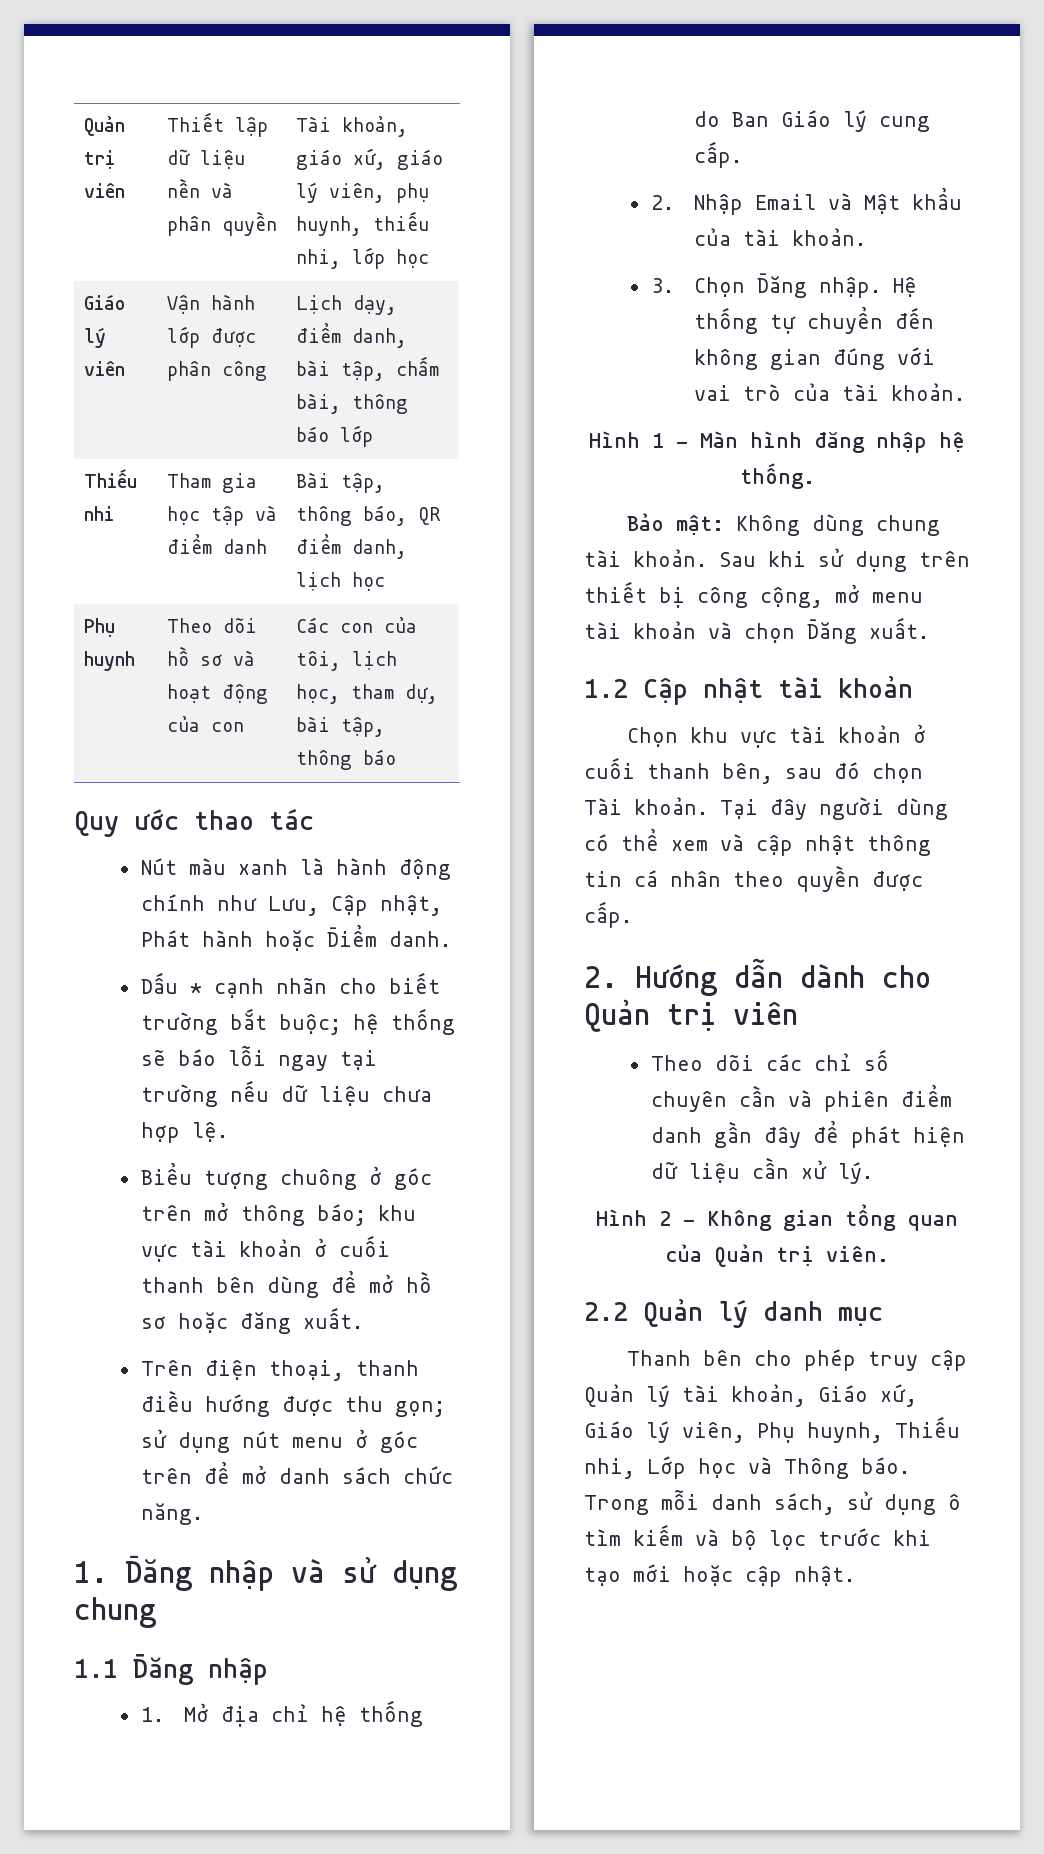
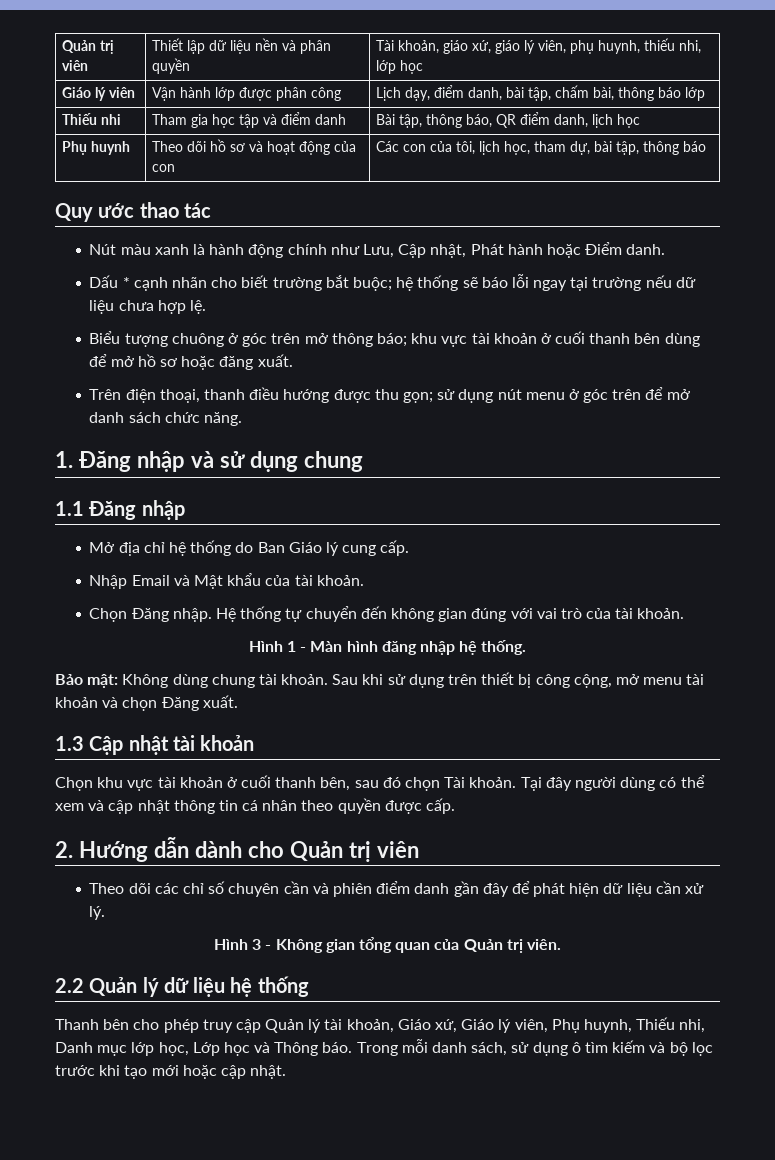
[140,1707,164,1722] 1. -> (185, 510) none
[650,195,674,210] 2. -> (410, 548) none
[650,278,674,293] 3. -> (364, 580) none
[584,679,628,698] 1.2 -> [55,736,84,751] 1.3
[659,1211,671,1226] 2 -> [252,939,262,950] 3
[763,1301,883,1326] danh mục -> [163,976,309,997] dữ liệu hệ thống
(635, 1468) none -> [55,1042,189,1056] Danh mục lớp học,

